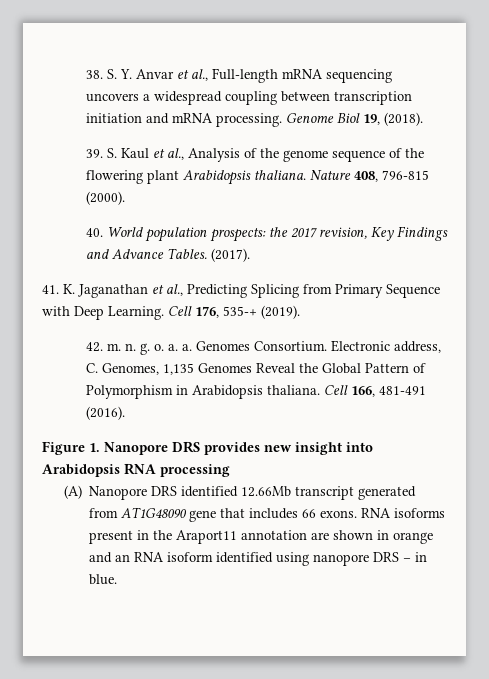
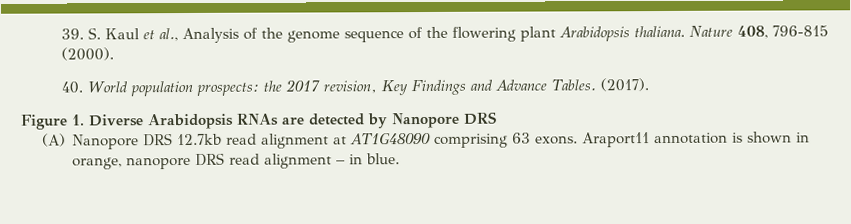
[85,68,392,83] [85,91,412,105] [85,112,423,127] 38. S. Y. Anvar et al., Full-length mRNA sequencing uncovers a widespread coupling between transcription initiation and mRNA processing. Genome Biol 19, (2018). // -> (61, 34) none
[42,284,440,298] [42,305,300,320] [85,340,441,355] [85,363,426,375] [85,385,426,399] [85,406,125,420] [42,441,373,455] [42,463,230,477] [63,485,417,500] [89,507,446,522] [89,530,173,544] 41. K. Jaganathan et al., Predicting Splicing from Primary Sequence with Deep Learning. Cell 176, 535-+ (2019). // 42. m. n. g. o. a. a. Genomes Consortium. Electronic address, C. Genomes, 1,135 Genomes Reveal the Global Pattern of Polymorphism in Arabidopsis thaliana. Cell 166, 481-491 (2016). // Figure 1. Nanopore DRS provides new insight into Arabidopsis RNA processing // (A) Nanopore DRS identified 12.66Mb transcript generated from AT1G48090 gene that includes 66 exons. RNA isoforms present in the -> [21,111,497,130] [41,132,579,150] Figure 1. Diverse Arabidopsis RNAs are detected by Nanopore DRS // (A) Nanopore DRS 12.7kb read alignment at AT1G48090 comprising 63 exons.
[311,532,330,540] are -> [732,132,744,143] is
[393,532,434,544] [89,552,400,566] orange and an RNA isoform identified using nanopore DRS -> [72,152,333,170] orange, nanopore DRS read alignment

